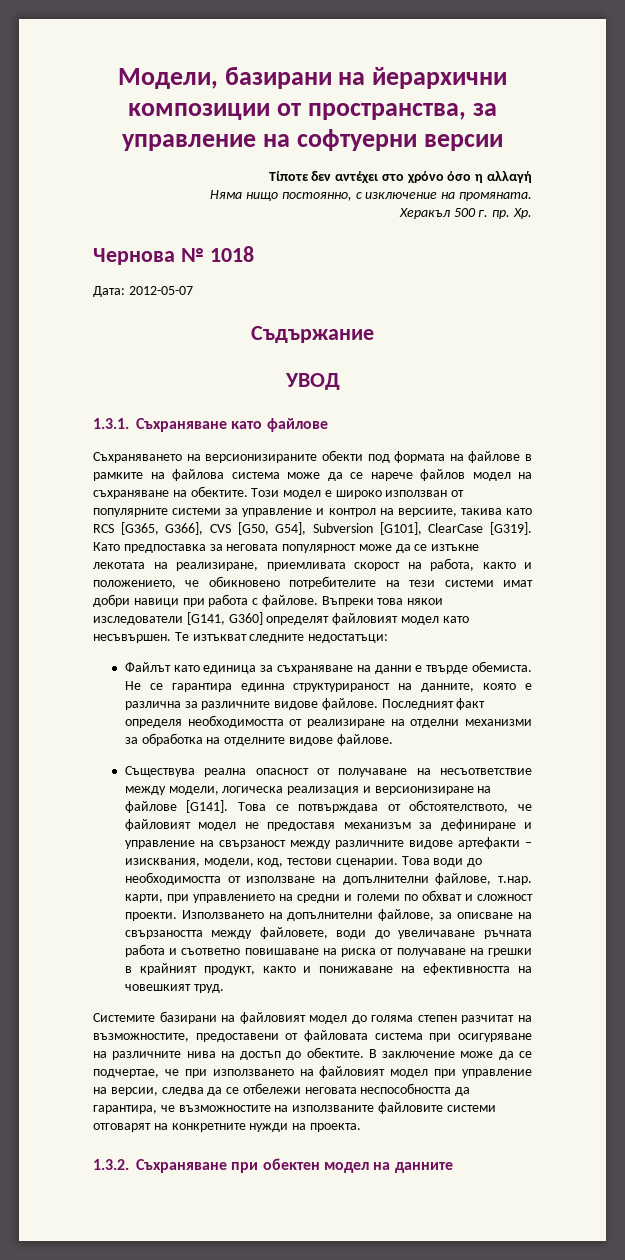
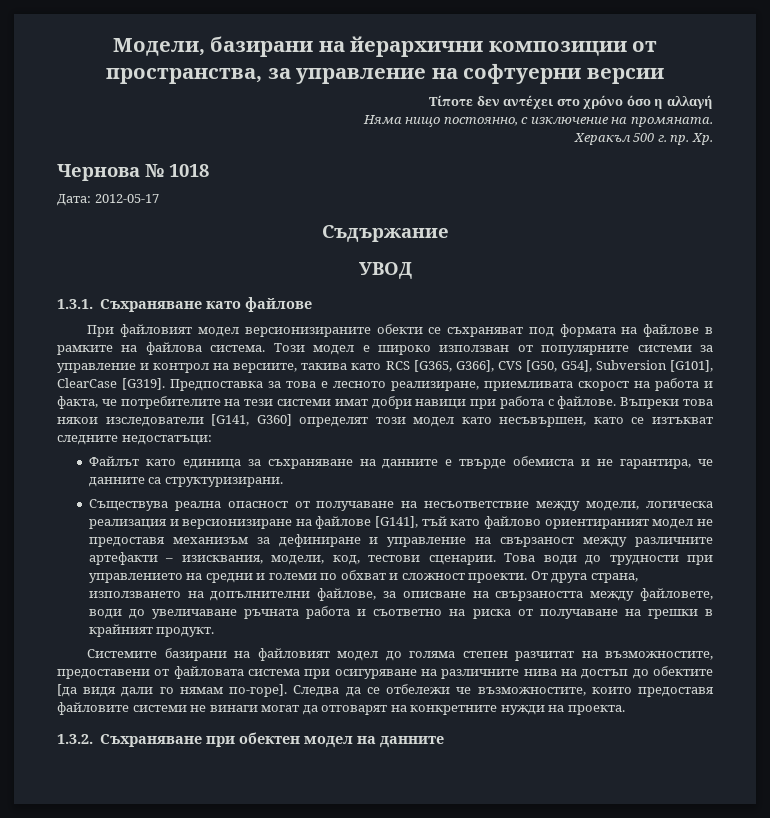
[128,286,193,295] 2012-05-07 -> [94,194,159,203] 2012-05-17
[93,450,363,463] Съхраняването на версионизираните обекти -> [87,324,524,337] При файловият модел версионизираните обекти се съхраняват
[231,469,532,481] [93,486,248,499] система може да се нарече файлов модел на съхраняване на обектите. -> [210,345,266,352] система.
[93,542,480,553] [93,558,532,571] [93,576,280,589] Като предпоставка за неговата популярност може да се изтъкне лекотата на реализиране, приемливата скорост на работа, както и положението, че обикновено -> [170,378,713,391] [57,396,117,409] Предпоставка за това е лесното реализиране, приемливата скорост на работа и факта, че
[332,613,399,625] файловият -> [375,417,406,424] този
[93,632,189,643] несъвършен. Те -> [499,417,645,427] несъвършен, като се
[374,665,412,674] данни -> [382,459,439,469] данните
[472,661,533,672] [124,681,532,692] [124,698,486,710] [124,715,532,728] [124,733,393,746] обемиста. Не се гарантира единна структурираност на данните, която е различна за различните видове файлове. Последният факт определя необходимостта от реализиране на отделни механизми за обработка на отделните видове файлове. -> [513,456,713,469] [88,477,283,487] обемиста и не гарантира, че данните са структуризирани.
[186,800,532,813] [124,819,191,831] [G141]. Това се потвърждава от обстоятелството, че файловият -> [375,516,649,529] [G141], тъй като файлово ориентираният
[408,840,453,849] видове -> (713, 542) none
[124,872,532,885] [124,894,163,903] необходимостта от използване на допълнителни файлове, т.нар. карти, -> [609,555,679,565] трудности
[181,910,264,919] Използването -> [530,571,638,583] [88,591,181,598] От друга страна, използването
[244,948,319,955] повишаване -> (443, 612) none
[203,963,532,975] [124,984,224,993] продукт, както и понижаване на ефективността на човешкият труд. -> [156,627,215,637] продукт.
[306,1047,532,1060] [93,1066,532,1078] [93,1083,471,1096] [93,1102,496,1114] обектите. В заключение може да се подчертае, че при използването на файловият модел при управление на версии, следва да се отбележи неговата неспособността да гарантира, че възможностите на използваните файловите системи -> [653,666,714,676] [57,684,714,697] [57,702,318,715] обектите [да видя дали го нямам по-горе]. Следва да се отбележи че възможностите, които предоставя файловите системи не винаги могат да

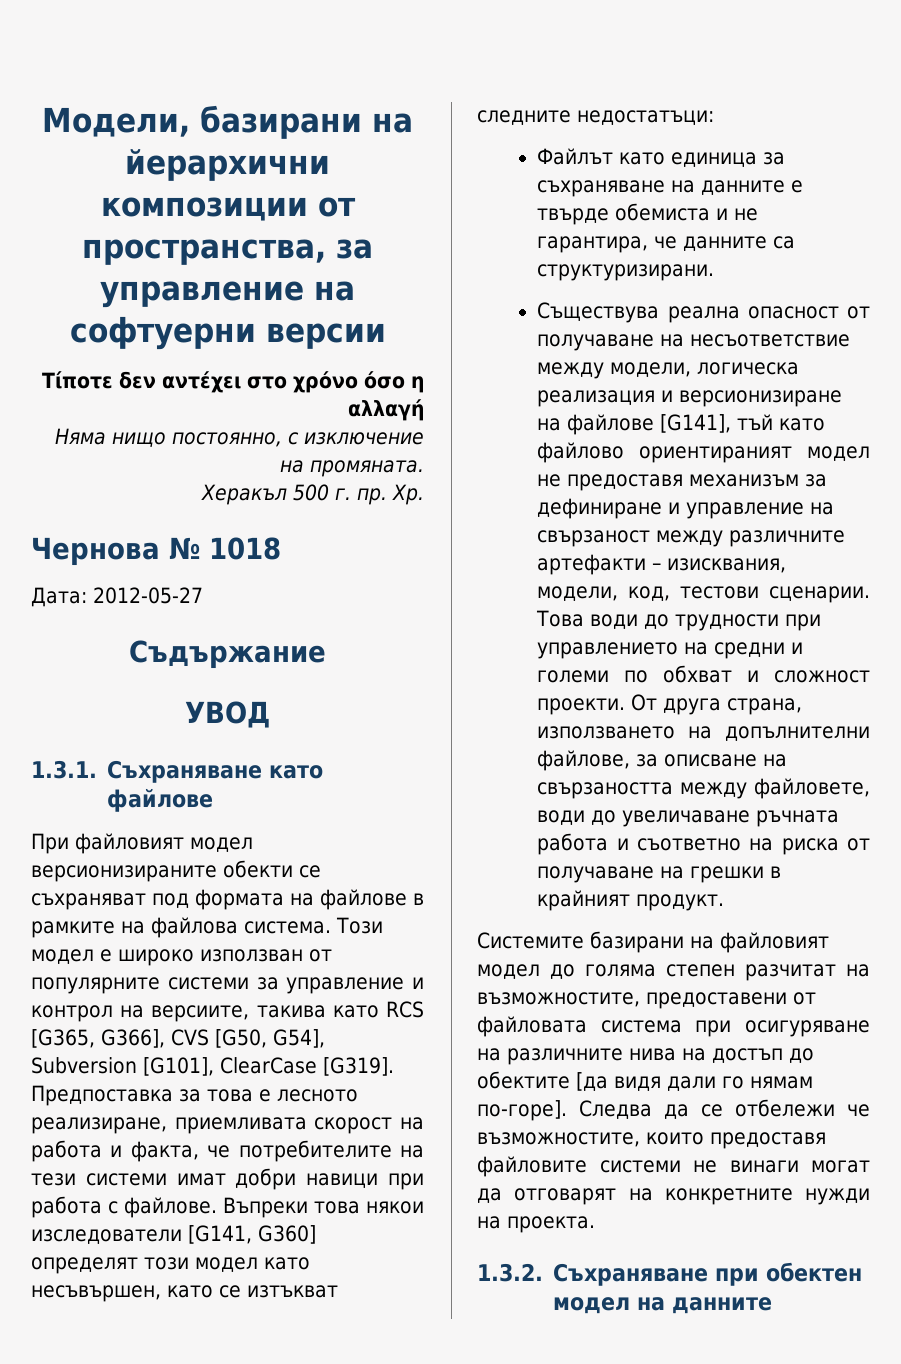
[94,194,159,203] 2012-05-17 -> [93,587,203,604] 2012-05-27

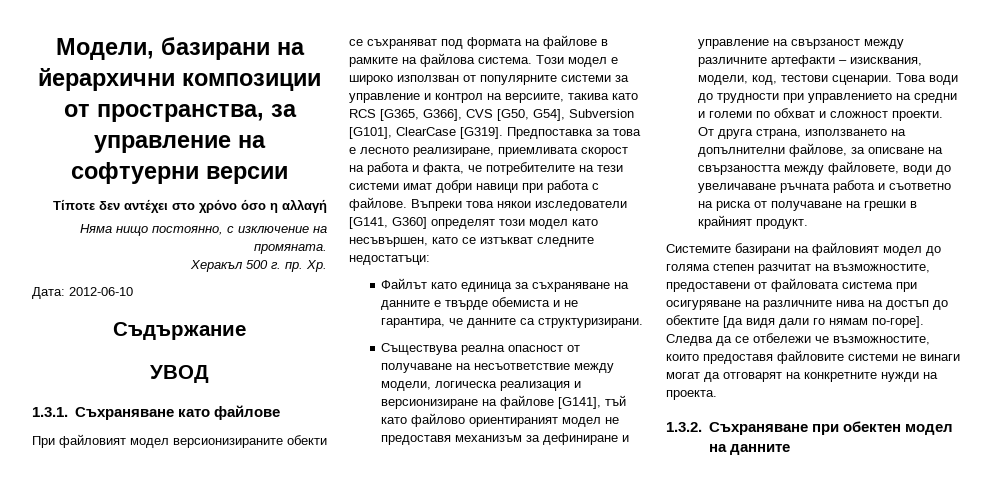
[31,537,281,566] // Чернова № 1018 -> (327, 266) none
[93,587,203,604] 2012-05-27 -> [69,287,133,296] 2012-06-10

